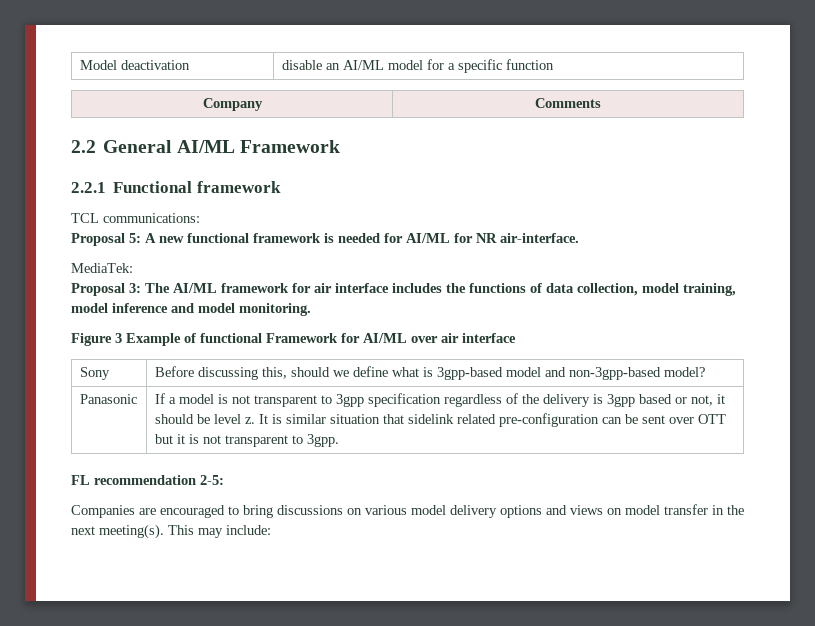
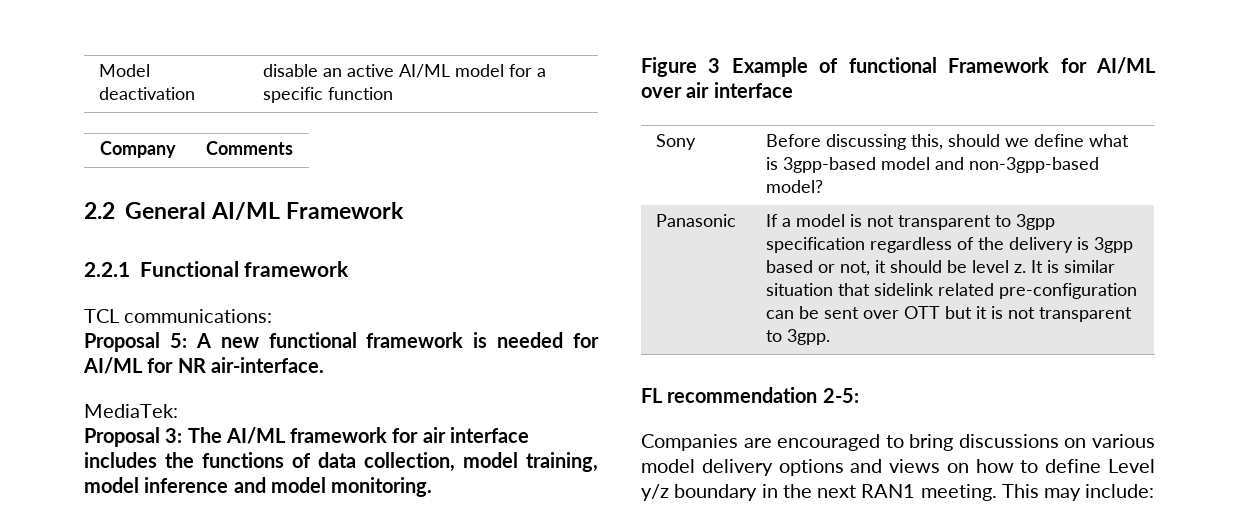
(340, 66) none -> [346,64,394,77] active
[625,504,708,515] model transfer -> [975,459,1155,473] [641,484,758,501] how to define Level y/z boundary
[99,524,164,539] meeting(s). -> [861,484,997,501] RAN1 meeting.

